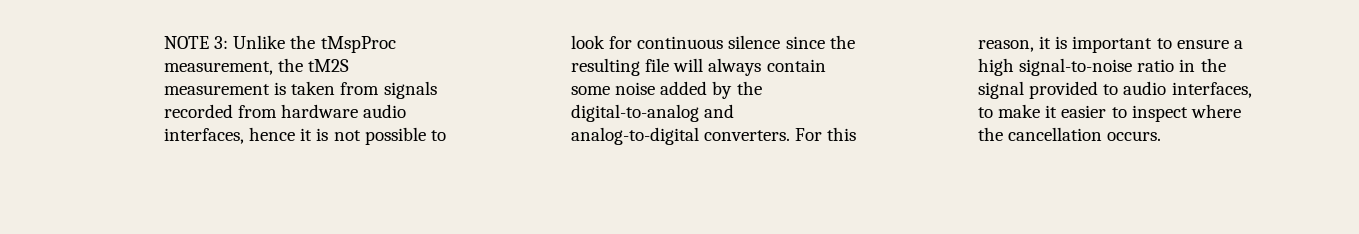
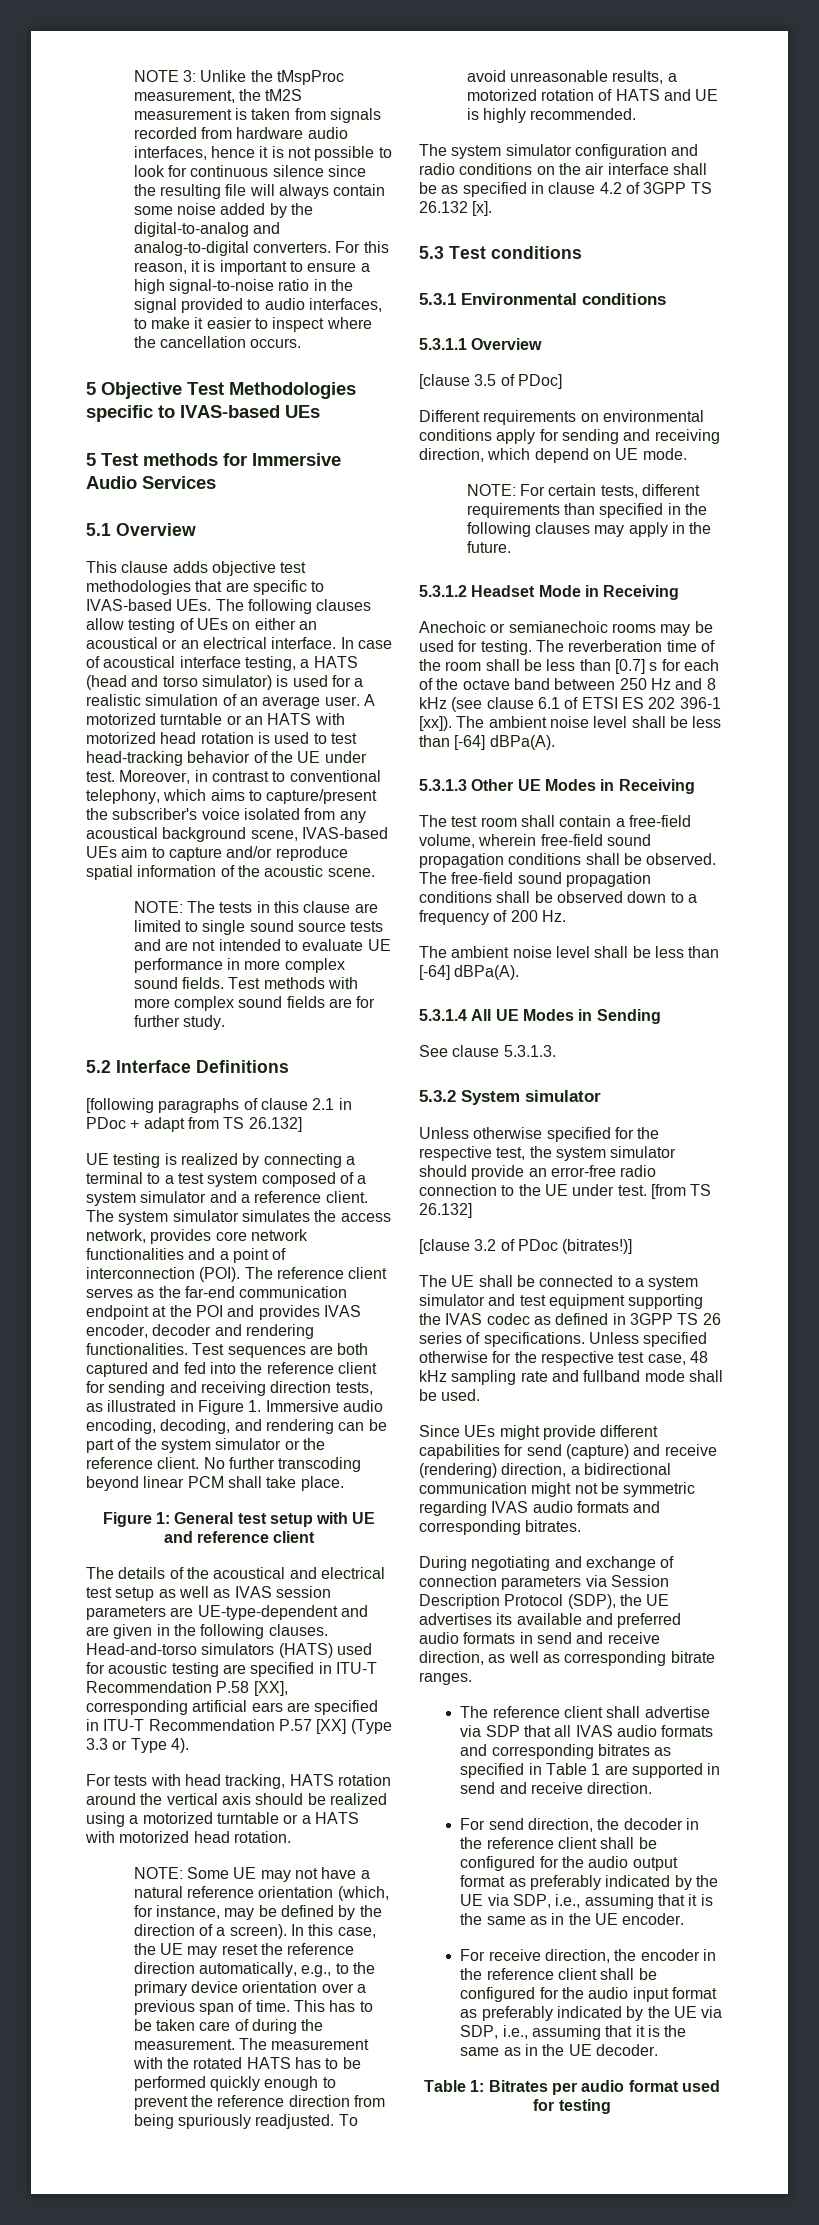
(1162, 136) none -> [86,382,356,399] [86,405,320,422] [86,453,341,466] [86,476,216,489] [86,523,196,536] [86,561,307,576] [86,580,325,595] [86,599,372,614] [86,618,317,633] [86,637,392,649] [86,656,358,671] [86,675,364,690] [86,694,375,709] [86,713,345,725] [86,732,357,744] [86,751,367,766] [86,770,381,784] [86,789,378,804] [86,808,366,823] [86,827,388,842] [86,846,348,861] [86,865,375,880] [133,901,378,913] [133,920,384,935] [133,939,391,951] [133,958,345,973] [133,977,359,989] [133,996,376,1011] [133,1015,226,1030] [86,1060,289,1073] [86,1098,352,1113] [86,1117,302,1132] [86,1153,355,1168] [86,1172,367,1187] [86,1191,368,1206] [86,1210,391,1225] [86,1229,308,1244] [86,1248,287,1263] [86,1267,388,1282] [86,1286,348,1298] [86,1305,361,1320] [86,1324,314,1339] [86,1343,369,1358] [86,1362,377,1377] [86,1381,373,1396] [86,1400,383,1415] [86,1419,387,1434] [86,1438,325,1453] [86,1457,362,1472] [86,1476,344,1491] [102,1512,376,1527] [163,1531,316,1543] [86,1567,385,1579] [86,1586,331,1601] [86,1605,368,1620] [86,1624,328,1639] [86,1643,372,1658] [86,1662,377,1677] [86,1681,288,1696] [86,1700,379,1715] [86,1719,392,1734] [86,1738,189,1753] [86,1774,391,1789] [86,1793,387,1805] [86,1812,359,1827] [85,1831,291,1843] [133,1867,370,1882] [133,1886,389,1901] [133,1905,382,1920] [133,1924,376,1939] [133,1943,355,1958] [133,1962,376,1977] [133,1981,367,1996] [133,2000,373,2015] [133,2019,324,2034] [133,2038,370,2050] [132,2057,361,2069] [133,2076,336,2091] [133,2095,386,2110] [133,2114,358,2129] [466,70,677,84] [466,89,719,101] [466,108,637,123] [419,144,699,159] [419,163,707,175] [419,182,712,197] [419,201,493,216] [419,246,582,259] [419,293,666,305] [419,338,543,350] [419,374,562,389] [419,410,704,425] [419,429,720,444] [419,448,687,463] [466,484,701,498] [466,503,708,518] [466,522,712,537] [466,541,511,553] [419,585,680,600] [419,621,713,636] [419,640,715,655] [419,659,719,674] [419,678,716,690] [419,697,721,712] [419,716,722,731] [419,735,555,750] [419,779,695,794] [419,815,691,827] [419,834,651,848] [419,853,717,868] [419,872,651,887] [419,891,697,903] [419,910,566,925] [419,946,720,958] [419,965,520,980] [419,1009,661,1024] [419,1045,556,1057] [419,1090,601,1105] [419,1127,660,1142] [419,1146,677,1161] [419,1165,657,1180] [419,1184,712,1199] [419,1203,472,1218] [419,1239,633,1254] [419,1275,699,1290] [419,1294,704,1309] [419,1313,721,1325] [419,1332,708,1347] [419,1351,708,1366] [419,1370,723,1385] [419,1389,481,1401] [419,1425,659,1440] [419,1444,717,1459] [419,1463,671,1478] [419,1482,696,1497] [419,1501,661,1516] [419,1520,582,1535] [419,1556,675,1571] [419,1575,669,1590] [419,1594,670,1609] [419,1613,682,1628] [419,1632,660,1644] [419,1651,715,1666] [419,1672,472,1685] [460,1706,710,1718] [460,1725,714,1737] [460,1744,672,1759] [460,1763,721,1778] [460,1782,653,1794] [460,1818,700,1832] [460,1837,657,1849] [460,1856,678,1871] [460,1875,719,1890] [460,1894,713,1909] [460,1913,685,1925] [460,1949,717,1963] [460,1968,657,1980] [460,1987,718,2002] [460,2006,723,2021] [460,2025,687,2040] [460,2044,659,2056] [424,2080,720,2095] [533,2099,611,2114] // 5 Objective Test Methodologies specific to IVAS-based UEs // 5 Test methods for Immersive Audio Services // 5.1 Overview // This clause adds objective test methodologies that are specific to IVAS-based UEs. The following clauses allow testing of UEs on either an acoustical or an electrical interface. In case of acoustical interface testing, a HATS (head and torso simulator) is used for a realistic simulation of an average user. A motorized turntable or an HATS with motorized head rotation is used to test head-tracking behavior of the UE under test. Moreover, in contrast to conventional telephony, which aims to capture/present the subscriber's voice isolated from any acoustical background scene, IVAS-based UEs aim to capture and/or reproduce spatial information of the acoustic scene. // NOTE: The tests in this clause are limited to single sound source tests and are not intended to evaluate UE performance in more complex sound fields. Test methods with more complex sound fields are for further study. // 5.2 Interface Definitions // [following paragraphs of clause 2.1 in PDoc + adapt from TS 26.132] // UE testing is realized by connecting a terminal to a test system composed of a system simulator and a reference client. The system simulator simulates the access network, provides core network functionalities and a point of interconnection (POI). The reference client serves as the far-end communication endpoint at the POI and provides IVAS encoder, decoder and rendering functionalities. Test sequences are both captured and fed into the reference client for sending and receiving direction tests, as illustrated in Figure 1. Immersive audio encoding, decoding, and rendering can be part of the system simulator or the reference client. No further transcoding beyond linear PCM shall take place. // Figure 1: General test setup with UE and reference client // The details of the acoustical and electrical test setup as well as IVAS session parameters are UE-type-dependent and are given in the following clauses. Head-and-torso simulators (HATS) used for acoustic testing are specified in ITU-T Recommendation P.58 [XX], corresponding artificial ears are specified in ITU-T Recommendation P.57 [XX] (Type 3.3 or Type 4). // For tests with head tracking, HATS rotation around the vertical axis should be realized using a motorized turntable or a HATS with motorized head rotation. // NOTE: Some UE may not have a natural reference orientation (which, for instance, may be defined by the direction of a screen). In this case, the UE may reset the reference direction automatically, e.g., to the primary device orientation over a previous span of time. This has to be taken care of during the measurement. The measurement with the rotated HATS has to be performed quickly enough to prevent the reference direction from being spuriously readjusted. To avoid unreasonable results, a motorized rotation of HATS and UE is highly recommended. // The system simulator configuration and radio conditions on the air interface shall be as specified in clause 4.2 of 3GPP TS 26.132 [x]. // 5.3 Test conditions // 5.3.1 Environmental conditions // 5.3.1.1 Overview // [clause 3.5 of PDoc] // Different requirements on environmental conditions apply for sending and receiving direction, which depend on UE mode. // NOTE: For certain tests, different requirements than specified in the following clauses may apply in the future. // 5.3.1.2 Headset Mode in Receiving // Anechoic or semianechoic rooms may be used for testing. The reverberation time of the room shall be less than [0.7] s for each of the octave band between 250 Hz and 8 kHz (see clause 6.1 of ETSI ES 202 396-1 [xx]). The ambient noise level shall be less than [-64] dBPa(A). // 5.3.1.3 Other UE Modes in Receiving // The test room shall contain a free-field volume, wherein free-field sound propagation conditions shall be observed. The free-field sound propagation conditions shall be observed down to a frequency of 200 Hz. // The ambient noise level shall be less than [-64] dBPa(A). // 5.3.1.4 All UE Modes in Sending // See clause 5.3.1.3. // 5.3.2 System simulator // Unless otherwise specified for the respective test, the system simulator should provide an error-free radio connection to the UE under test. [from TS 26.132] // [clause 3.2 of PDoc (bitrates!)] // The UE shall be connected to a system simulator and test equipment supporting the IVAS codec as defined in 3GPP TS 26 series of specifications. Unless specified otherwise for the respective test case, 48 kHz sampling rate and fullband mode shall be used. // Since UEs might provide different capabilities for send (capture) and receive (rendering) direction, a bidirectional communication might not be symmetric regarding IVAS audio formats and corresponding bitrates. // During negotiating and exchange of connection parameters via Session Description Protocol (SDP), the UE advertises its available and preferred audio formats in send and receive direction, as well as corresponding bitrate ranges. // The reference client shall advertise via SDP that all IVAS audio formats and corresponding bitrates as specified in Table 1 are supported in send and receive direction. // For send direction, the decoder in the reference client shall be configured for the audio output format as preferably indicated by the UE via SDP, i.e., assuming that it is the same as in the UE encoder. // For receive direction, the encoder in the reference client shall be configured for the audio input format as preferably indicated by the UE via SDP, i.e., assuming that it is the same as in the UE decoder. // Table 1: Bitrates per audio format used for testing

